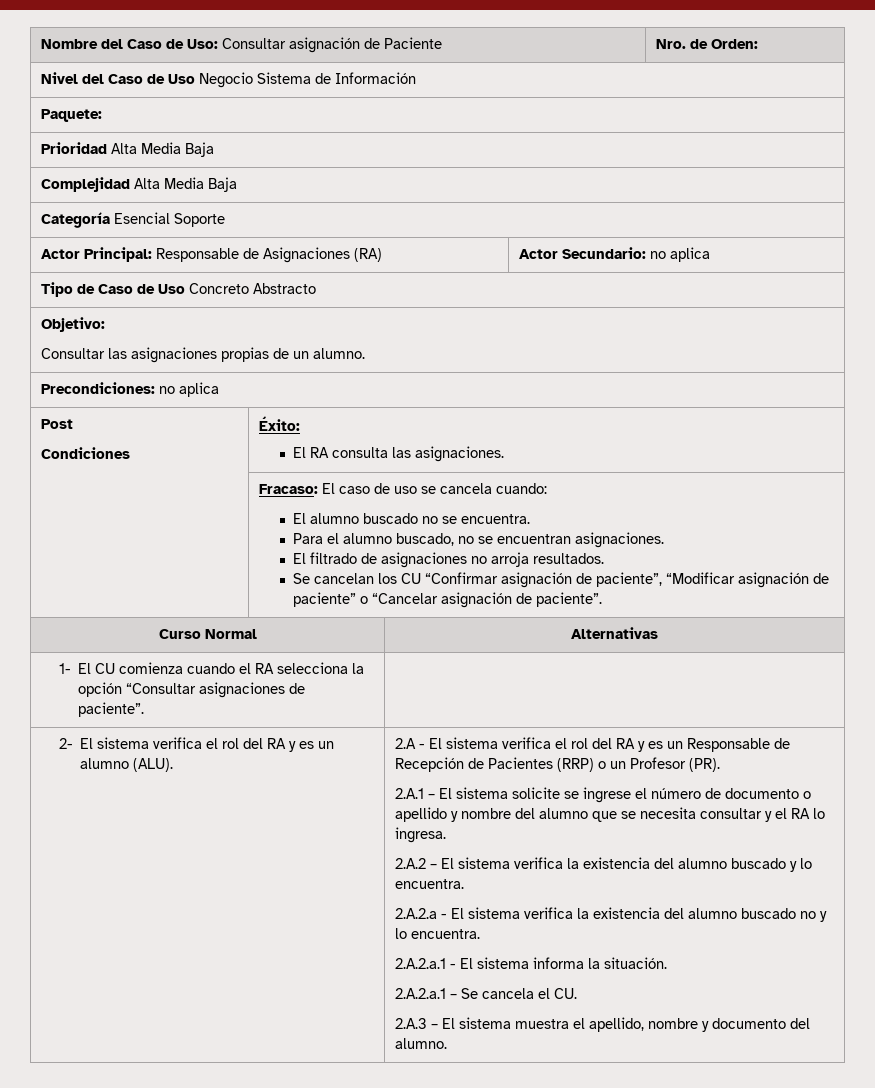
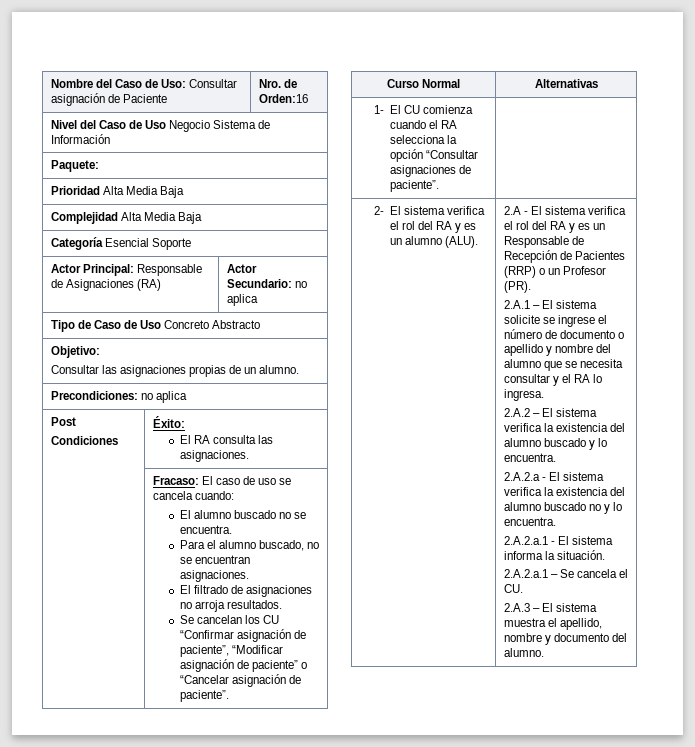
[710,39,758,49] Orden: -> [258,94,308,103] Orden:16

